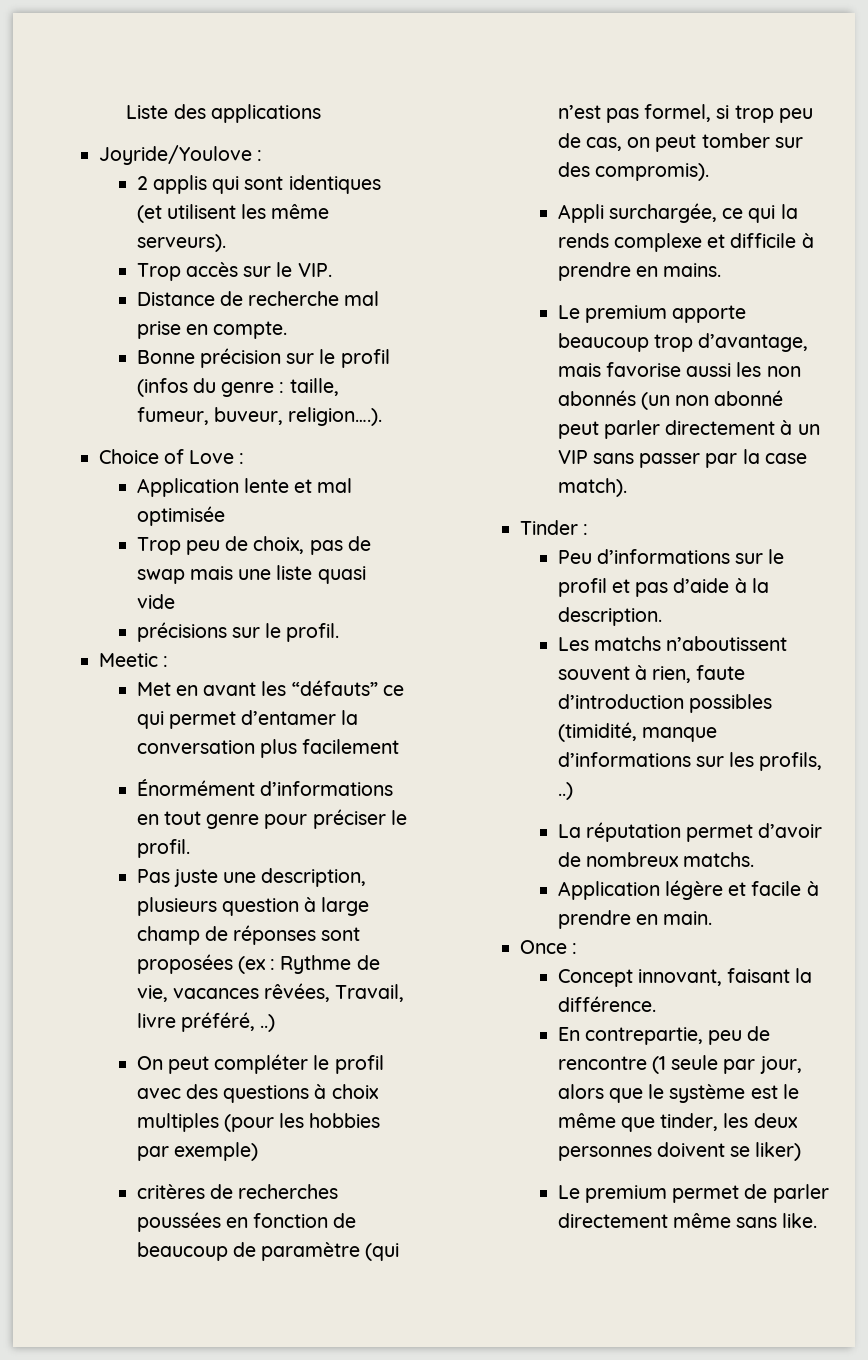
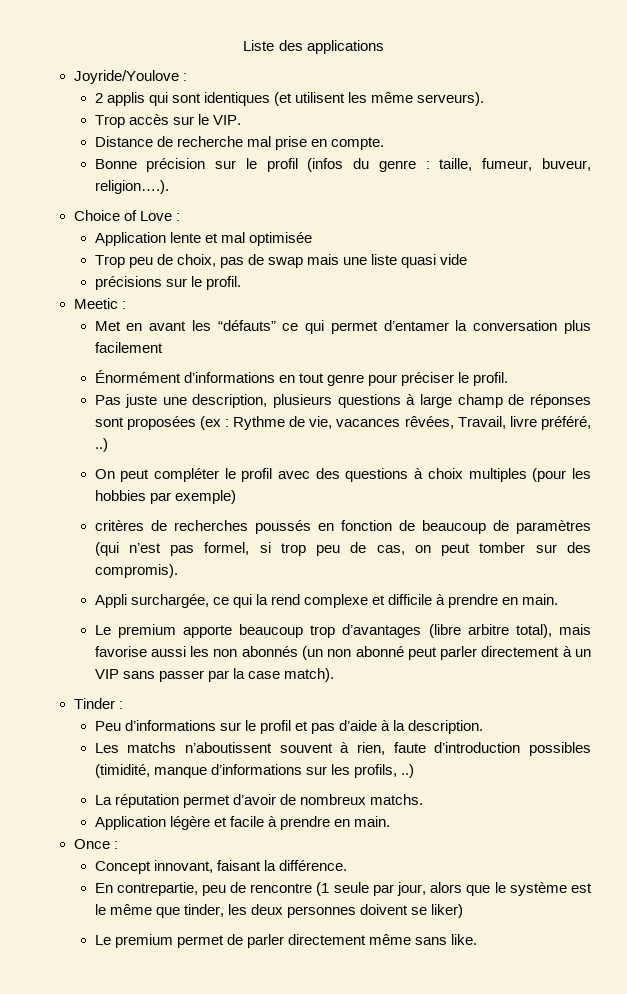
[221,898,299,916] question -> [337,394,401,408] questions
[136,1212,221,1232] poussées -> [254,520,311,534] poussés
[261,1242,361,1261] paramètre -> [516,520,591,534] paramètres
[557,233,609,248] rends -> [270,594,300,605] rend
[663,263,722,277] mains. -> [522,594,559,605] main.
[698,333,809,352] d’avantage, -> [342,624,552,638] d’avantages (libre arbitre total),

